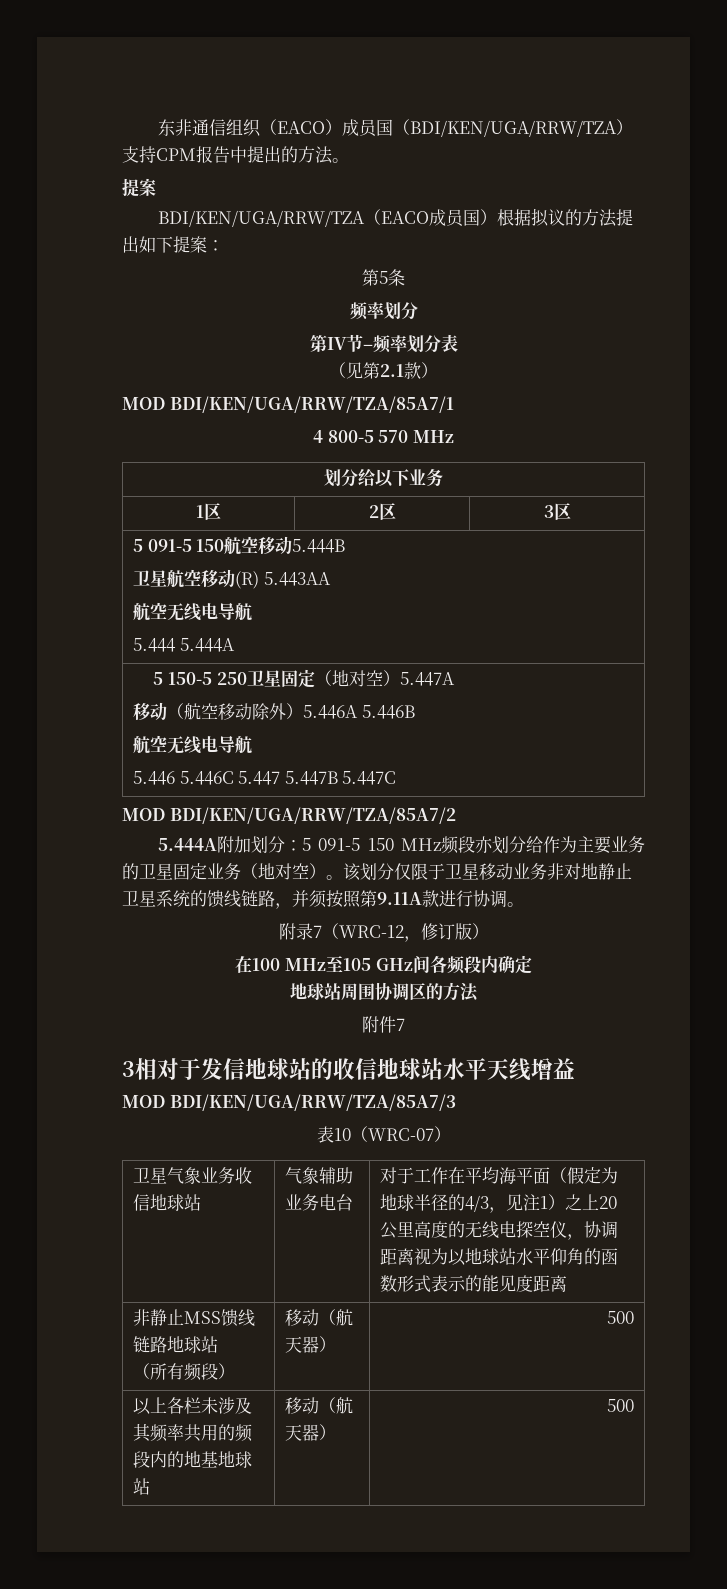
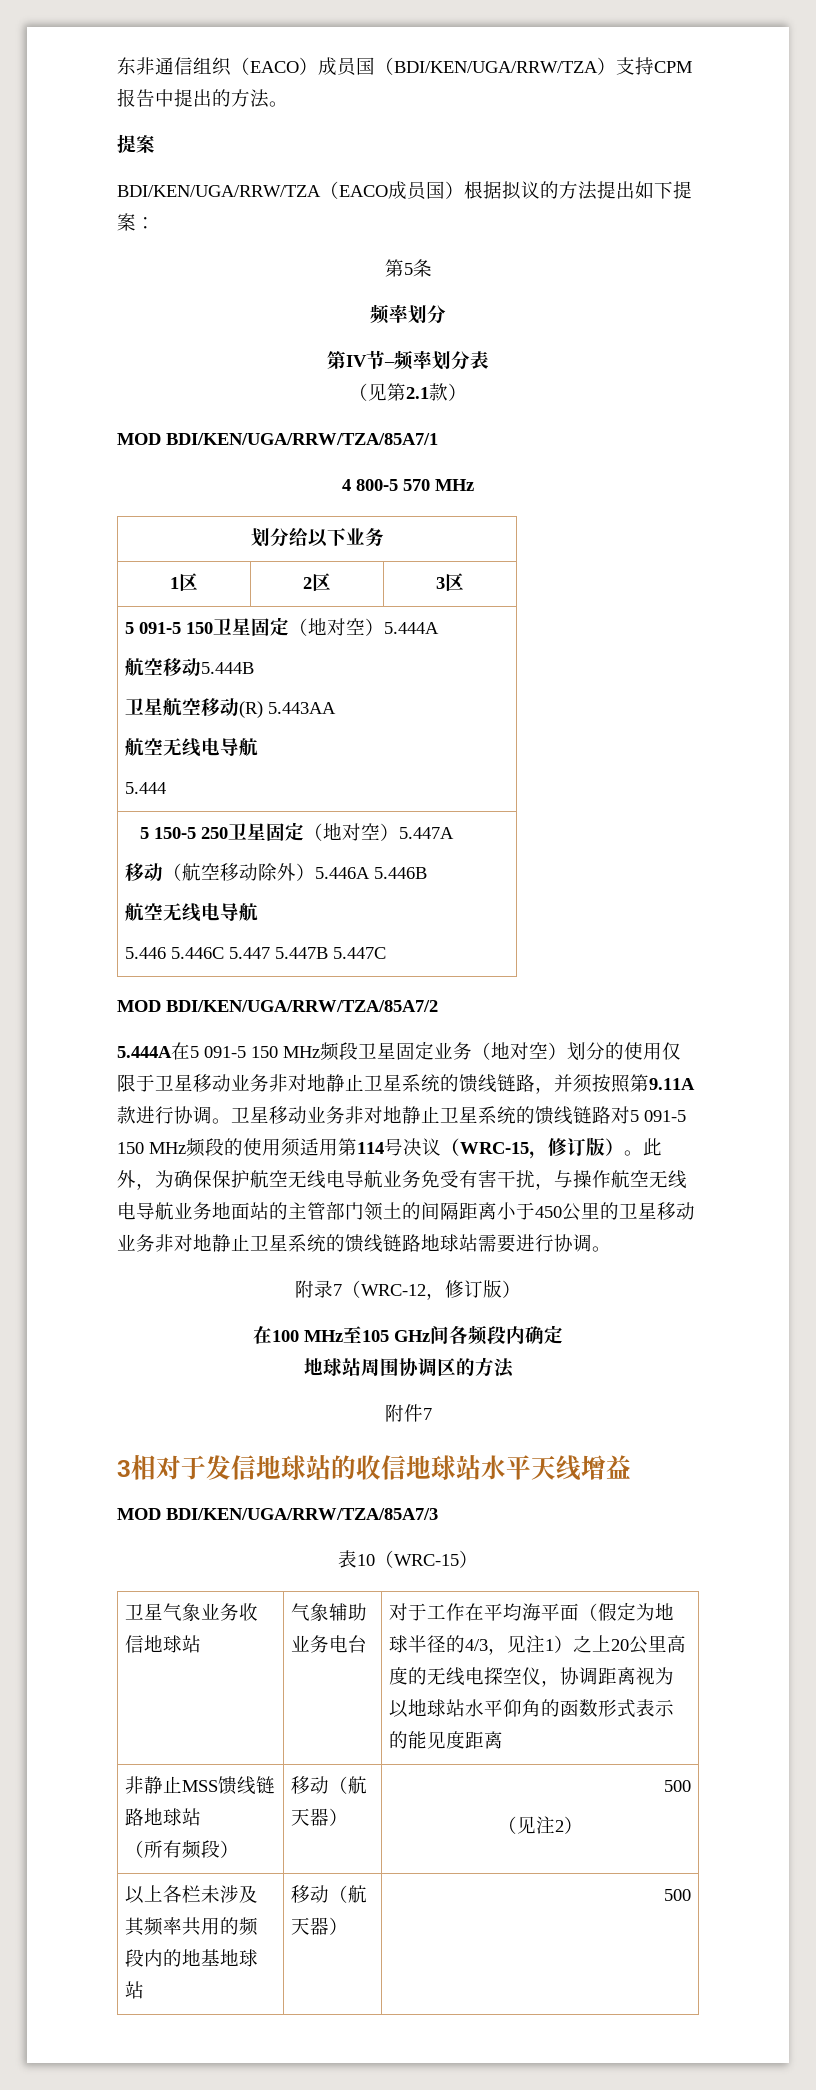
(225, 545) none -> [213,617,440,636] 卫星固定（地对空）5.444A //
[179,638,235,652] 5.444A -> (167, 788) none
[216,836,645,854] [122,863,139,880] 附加划分：5 091-5 150 MHz频段亦划分给作为主要业务的 -> [171,1042,358,1061] 在5 091-5 150 MHz频段
[326,863,394,881] 。该划分 -> [567,1042,662,1061] 划分的使用
(524, 904) none -> [231,1106,686,1125] [117,1137,662,1159] [117,1170,687,1190] [117,1202,695,1221] [117,1234,611,1253] 卫星移动业务非对地静止卫星系统的馈线链路对5 091-5 150 MHz频段的使用须适用第114号决议（WRC-15，修订版）。此外，为确保保护航空无线电导航业务免受有害干扰，与操作航空无线电导航业务地面站的主管部门领土的间隔距离小于450公里的卫星移动业务非对地静止卫星系统的馈线链路地球站需要进行协调。
[367,1128,434,1141] WRC-07 -> [394,1554,459,1566] WRC-15
(634, 1317) none -> [497,1816,583,1834] // （见注2）

